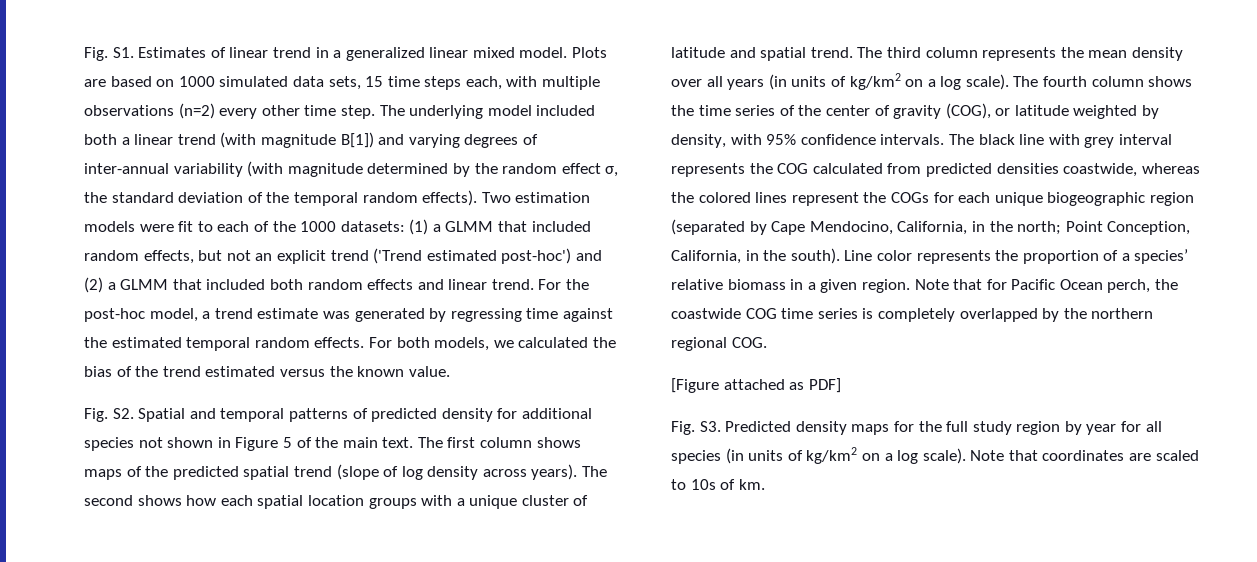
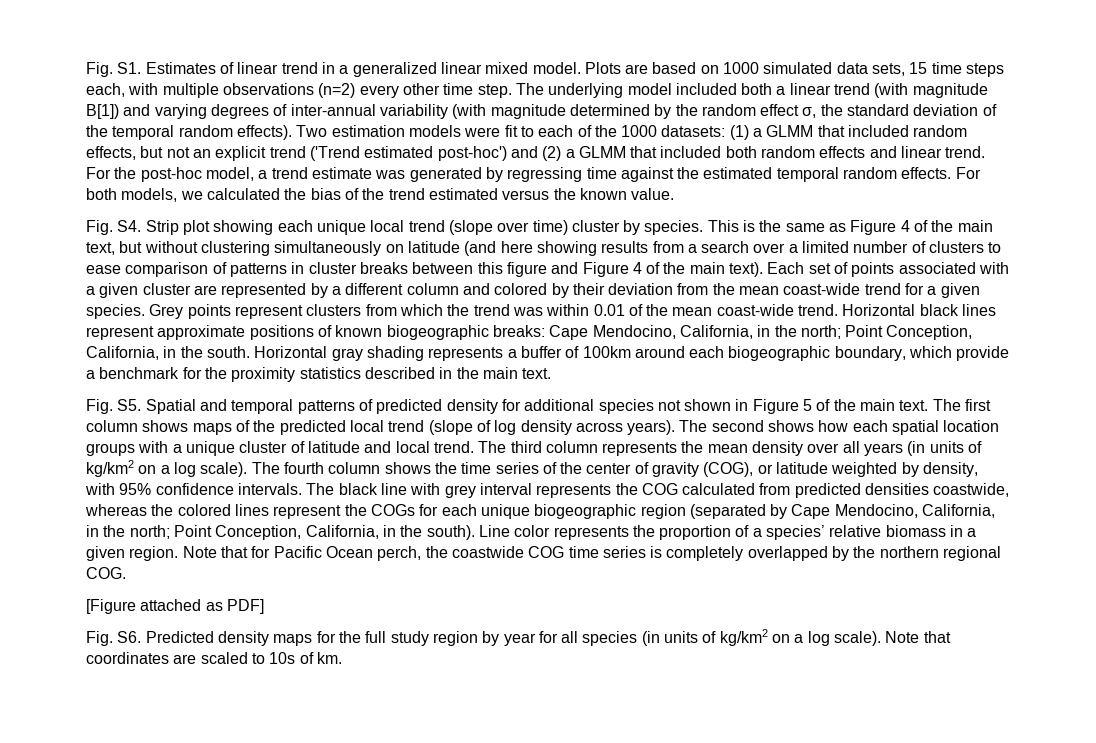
[112,408,134,419] S2. -> [117,220,993,235] [86,241,1002,256] [86,262,1010,277] [86,283,980,298] [86,304,997,319] [86,325,973,340] [86,346,1010,361] [86,367,552,382] [86,399,142,414] S4. Strip plot showing each unique local trend (slope over time) cluster by species. This is the same as Figure 4 of the main text, but without clustering simultaneously on latitude (and here showing results from a search over a limited number of clusters to ease comparison of patterns in cluster breaks between this figure and Figure 4 of the main text). Each set of points associated with a given cluster are represented by a different column and colored by their deviation from the mean coast-wide trend for a given species. Grey points represent clusters from which the trend was within 0.01 of the mean coast-wide trend. Horizontal black lines represent approximate positions of known biogeographic breaks: Cape Mendocino, California, in the north; Point Conception, California, in the south. Horizontal gray shading represents a buffer of 100km around each biogeographic boundary, which provide a benchmark for the proximity statistics described in the main text. // Fig. S5.
[243,466,290,480] spatial -> [349,420,384,432] local
[760,47,807,61] spatial -> [395,441,430,453] local
[699,421,721,432] S3. -> [117,631,142,643] S6.

